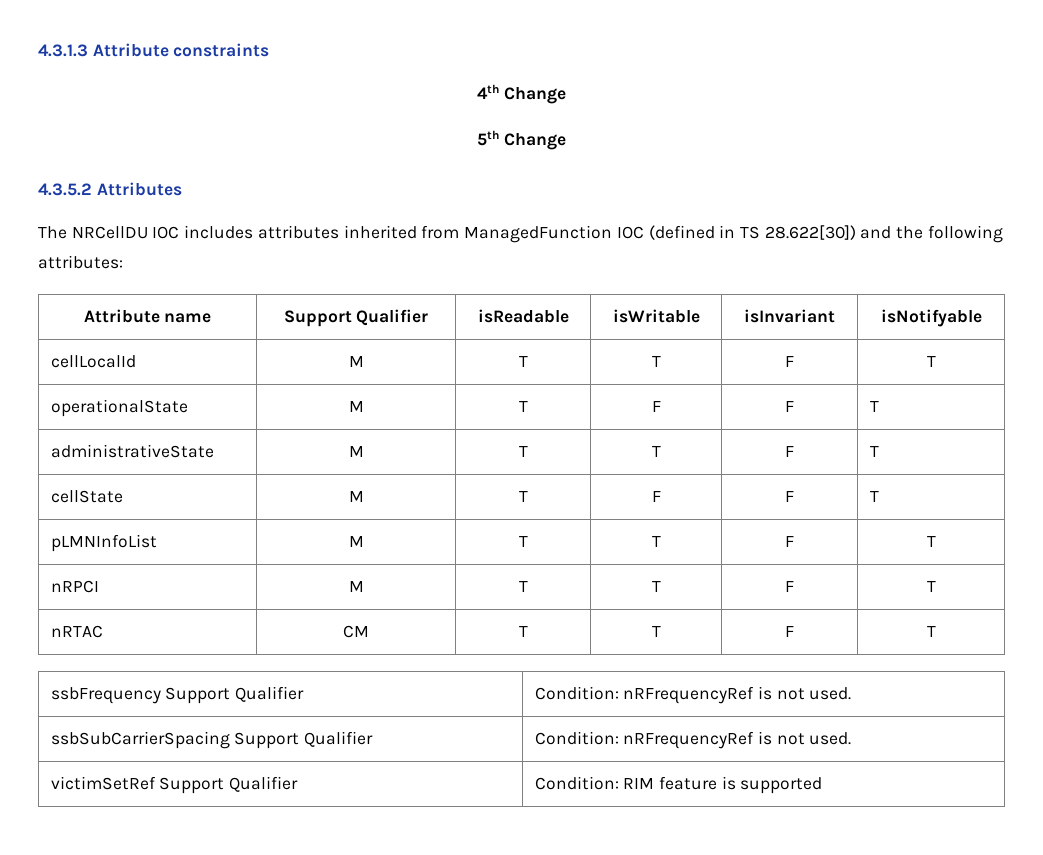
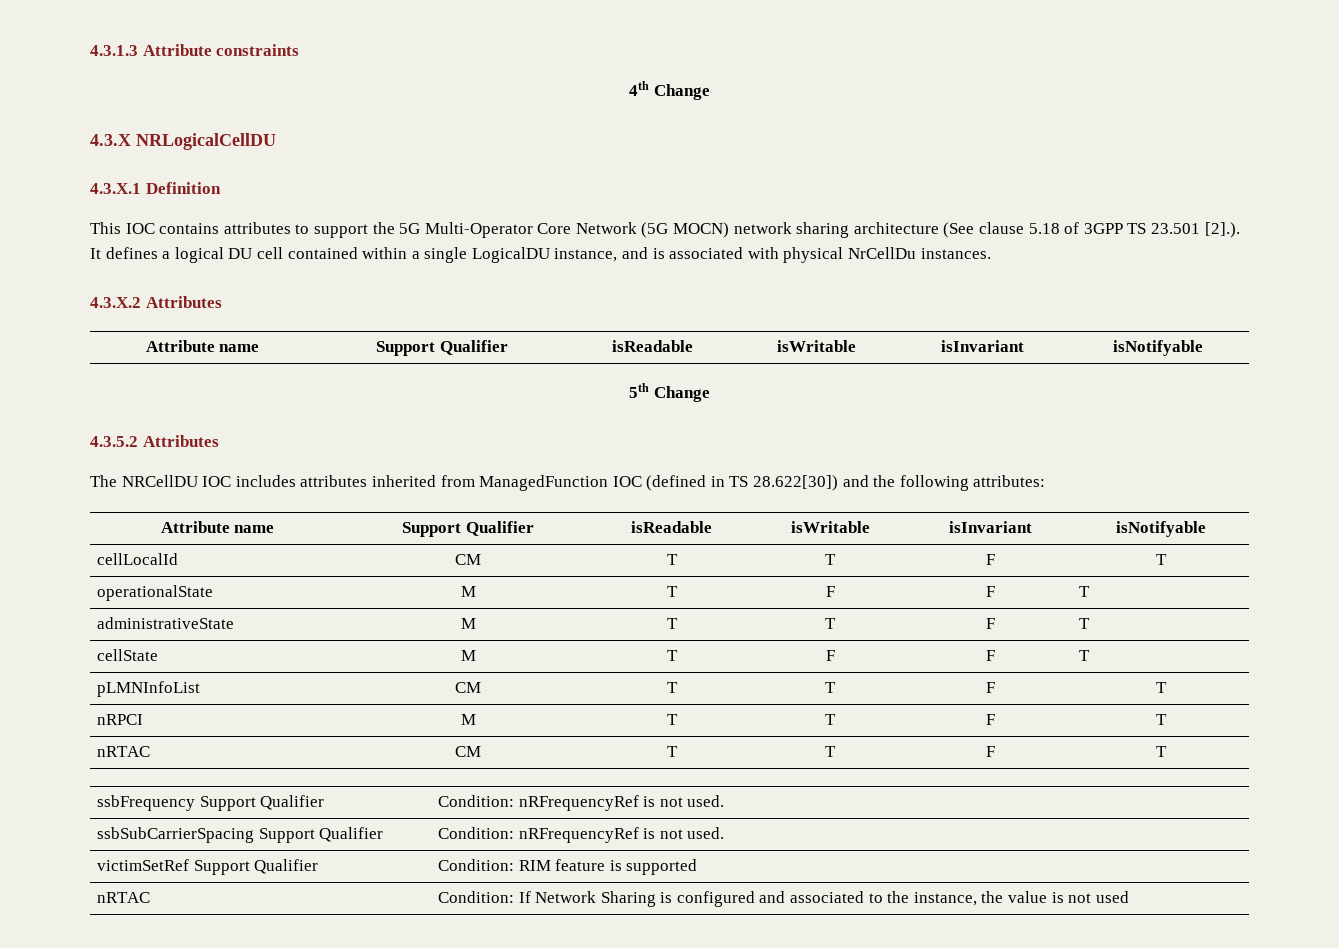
(566, 95) none -> [90,133,276,150] [90,182,221,194] [90,222,1240,238] [90,247,991,263] [90,296,222,308] [145,340,260,352] [376,340,508,356] [612,340,693,352] [777,340,856,352] [940,340,1024,352] [1112,340,1203,356] // 4.3.X NRLogicalCellDU // 4.3.X.1 Definition // This IOC contains attributes to support the 5G Multi-Operator Core Network (5G MOCN) network sharing architecture (See clause 5.18 of 3GPP TS 23.501 [2].). It defines a logical DU cell contained within a single LogicalDU instance, and is associated with physical NrCellDu instances. // 4.3.X.2 Attributes // Attribute name | Support Qualifier | isReadable | isWritable | isInvariant | isNotifyable
[348,356,364,367] M -> [455,554,481,565] CM
[348,536,364,547] M -> [455,682,481,693] CM
(823, 785) none -> [96,892,150,903] [437,891,1129,907] // nRTAC | Condition: If Network Sharing is configured and associated to the instance, the value is not used

